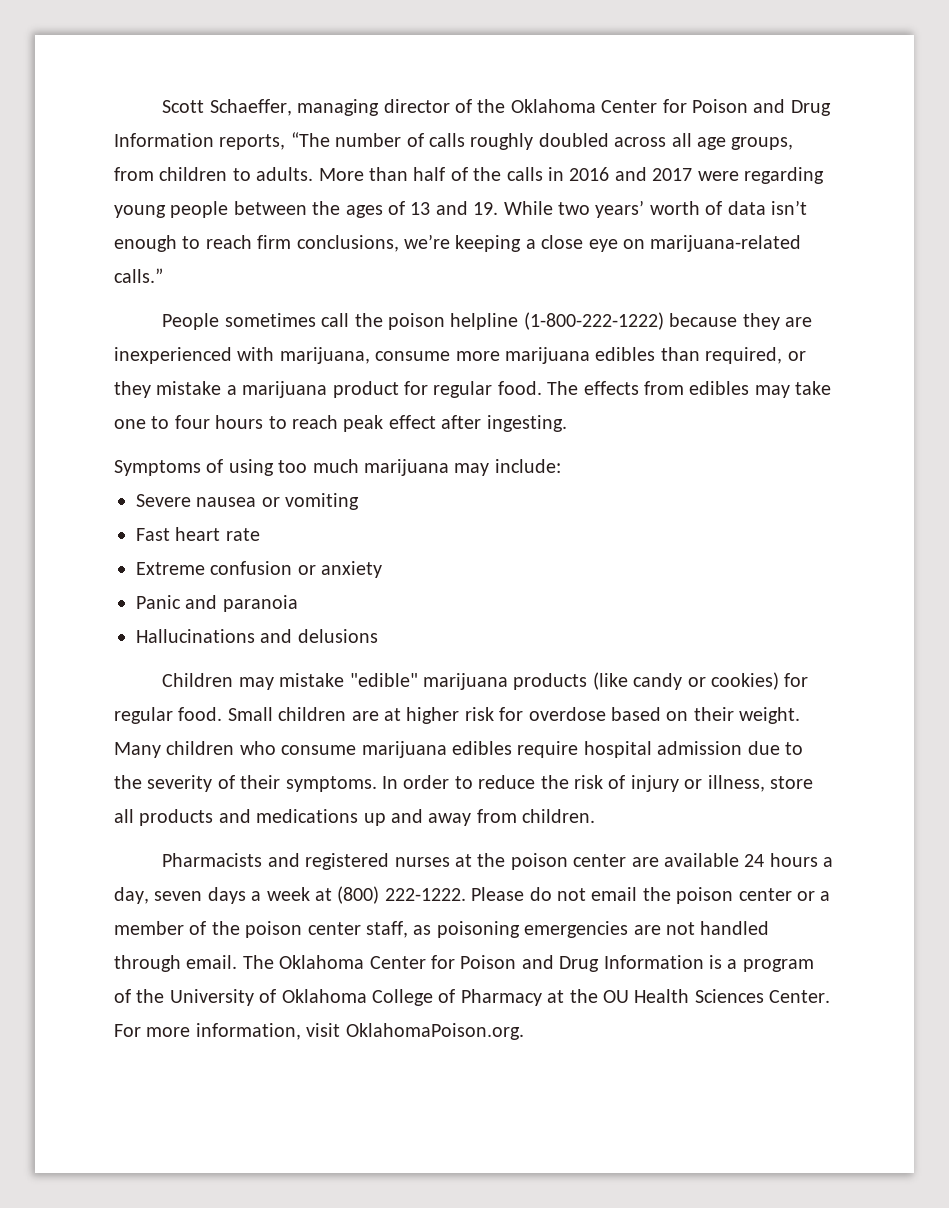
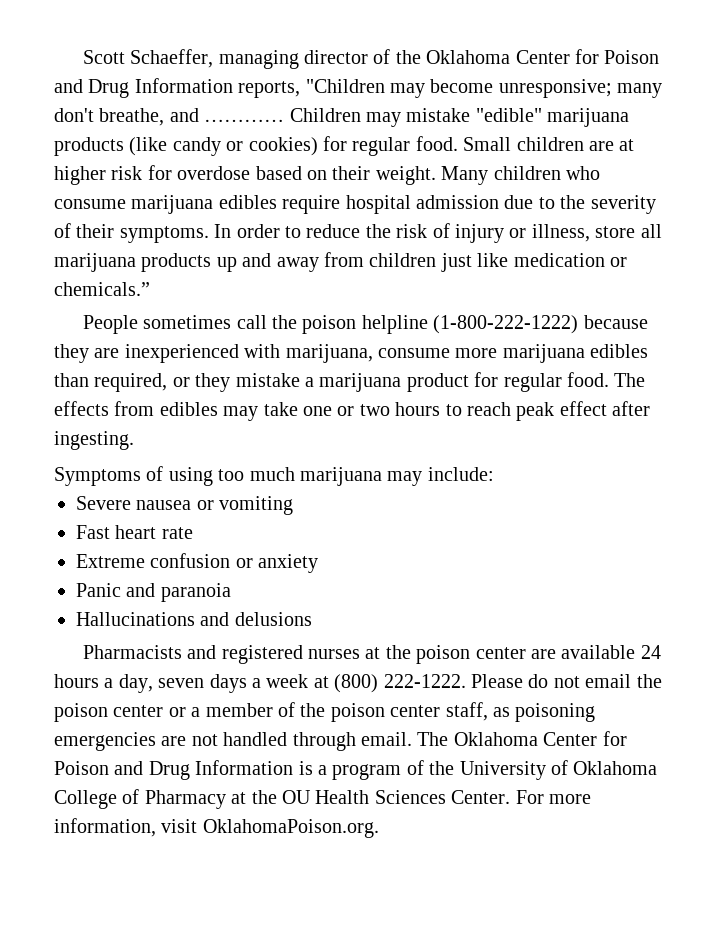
[290,132,794,150] [114,167,824,184] [114,200,807,218] [114,234,802,252] [114,268,163,283] [162,312,813,330] [114,347,806,364] [114,381,832,398] [114,415,567,432] [114,459,561,476] [136,493,360,510] [136,527,260,541] [136,561,383,578] [136,595,298,612] [136,629,378,643] “The number of calls roughly doubled across all age groups, from children to adults. More than half of the calls in 2016 and 2017 were regarding young people between the ages of 13 and 19. While two years’ worth of data isn’t enough to reach firm conclusions, we’re keeping a close eye on marijuana-related calls.” // People sometimes call the poison helpline (1-800-222-1222) because they are inexperienced with marijuana, consume more marijuana edibles than required, or they mistake a marijuana product for regular food. The effects from edibles may take one to four hours to reach peak effect after ingesting. // Symptoms of using too much marijuana may include: // Severe nausea or vomiting // Fast heart rate // Extreme confusion or anxiety // Panic and paranoia // Hallucinations and delusions // -> [305,79,663,98] [54,108,285,126] "Children may become unresponsive; many don't breathe, and …………
[139,809,359,826] products and medications -> [54,253,212,272] marijuana products
[522,809,596,823] children. -> [369,253,627,272] [54,282,150,296] [82,315,648,334] [54,344,649,363] [54,372,646,392] [54,401,651,421] [54,431,134,450] [54,466,494,486] [76,496,294,515] [76,525,193,539] [76,553,319,573] [76,583,231,602] [76,612,312,626] children just like medication or chemicals.” // People sometimes call the poison helpline (1-800-222-1222) because they are inexperienced with marijuana, consume more marijuana edibles than required, or they mistake a marijuana product for regular food. The effects from edibles may take one or two hours to reach peak effect after ingesting. // Symptoms of using too much marijuana may include: // Severe nausea or vomiting // Fast heart rate // Extreme confusion or anxiety // Panic and paranoia // Hallucinations and delusions

